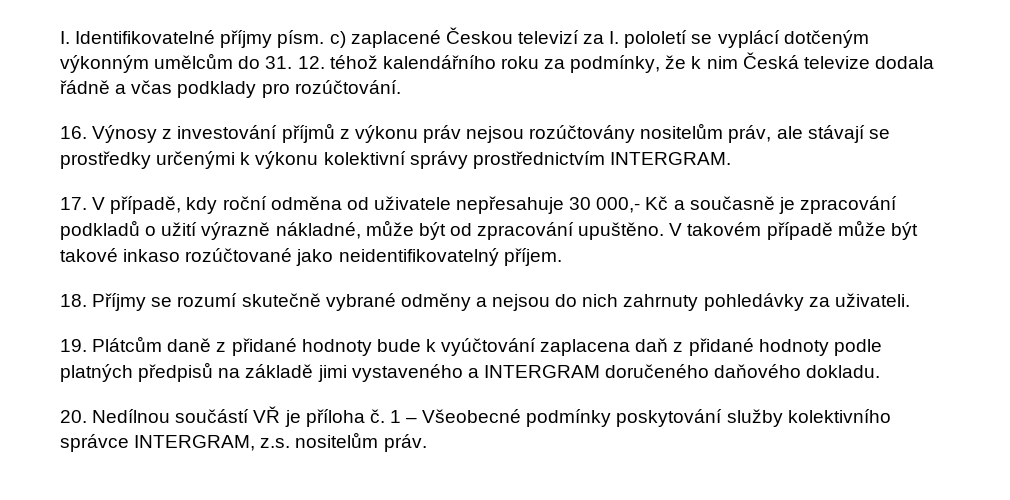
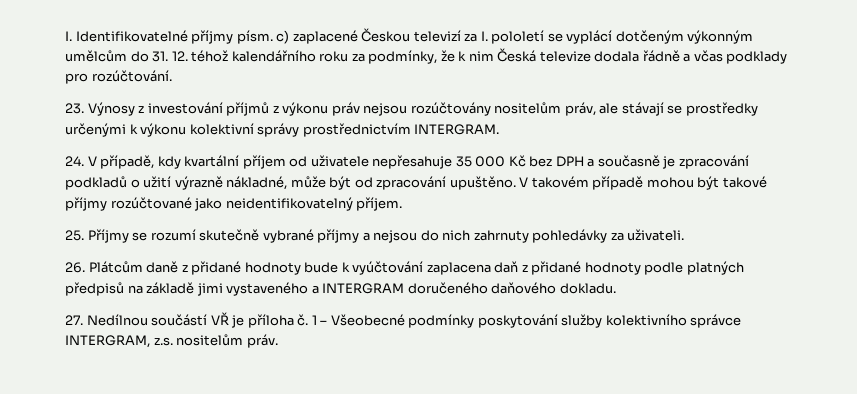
[60,126,87,139] 16. -> [65,103,84,114] 23.
[60,197,87,210] 17. -> [65,156,84,166] 24.
[222,196,342,210] roční odměna -> [184,155,286,169] kvartální příjem
[569,196,669,213] 30 000,- Kč -> [455,155,584,167] 35 000 Kč bez DPH
[837,220,886,236] může -> [646,177,694,188] mohou
[123,249,181,262] inkaso -> [65,197,107,211] příjmy
[60,294,87,307] 18. -> [65,230,84,241] 25.
[400,293,471,311] odměny -> [317,229,360,243] příjmy
[60,339,87,352] 19. -> [65,262,85,273] 26.
[60,410,87,423] 20. -> [65,315,83,325] 27.

